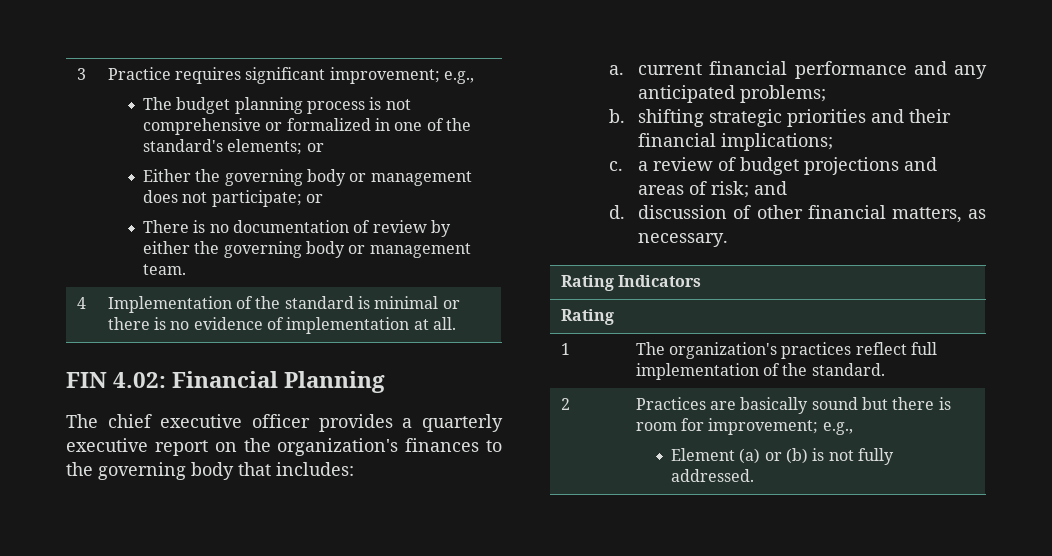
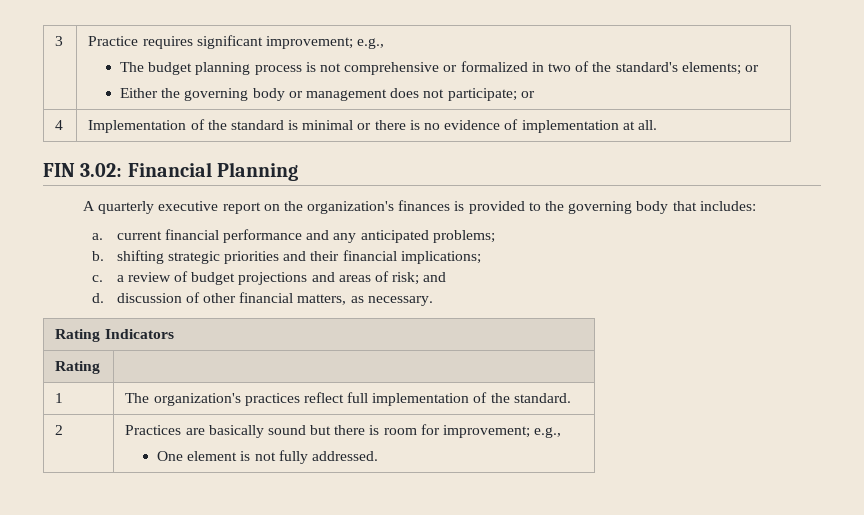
[394,122,423,131] one -> [547,63,571,72] two
[143,220,452,237] [143,241,471,258] [143,264,187,275] // There is no documentation of review by either the governing body or management team. -> (535, 94) none
[113,372,167,388] 4.02: -> [80,163,123,177] 3.02:
[66,414,413,432] The chief executive officer provides a -> [83,201,96,211] A
(480, 445) none -> [454,201,525,214] is provided
[671,448,809,464] Element (a) or (b) -> [157,451,238,461] One element

